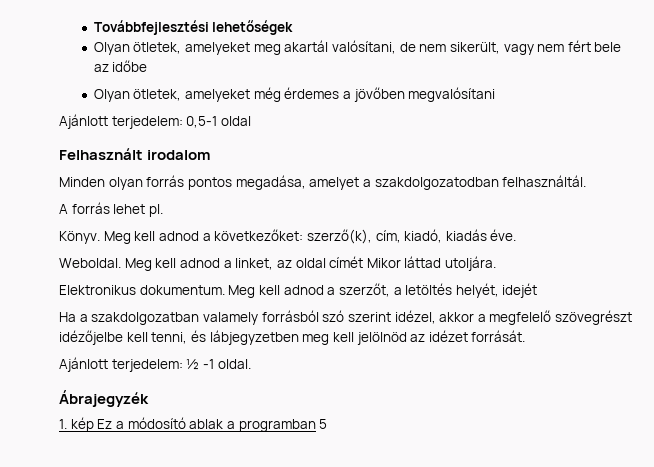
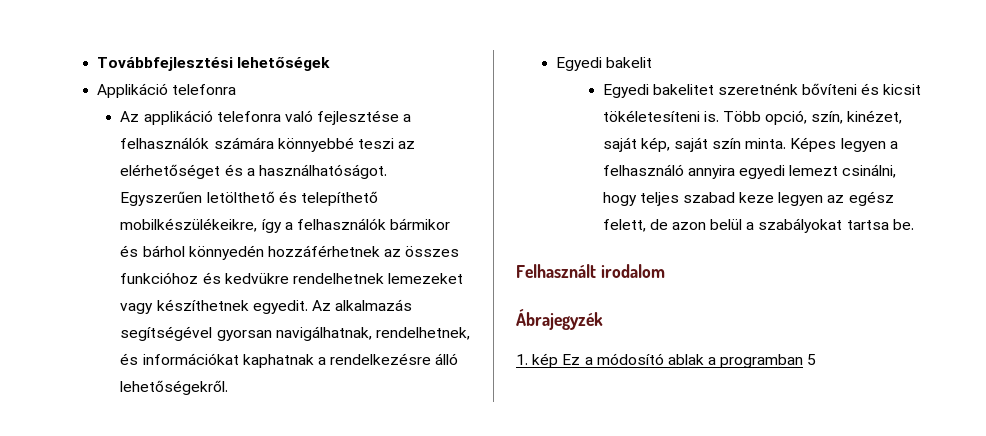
[93,40,622,55] [93,60,148,72] [93,87,496,102] [59,114,251,129] [59,148,211,160] [59,175,587,190] [59,202,163,217] [59,229,517,244] [59,256,497,271] [59,283,538,298] [59,310,633,325] [59,330,526,345] [59,357,251,372] Olyan ötletek, amelyeket meg akartál valósítani, de nem sikerült, vagy nem fért bele az időbe // Olyan ötletek, amelyeket még érdemes a jövőben megvalósítani // Ajánlott terjedelem: 0,5-1 oldal // Felhasznált irodalom // Minden olyan forrás pontos megadása, amelyet a szakdolgozatodban felhasználtál. // A forrás lehet pl. // Könyv. Meg kell adnod a következőket: szerző(k), cím, kiadó, kiadás éve. // Weboldal. Meg kell adnod a linket, az oldal címét Mikor láttad utoljára. // Elektronikus dokumentum. Meg kell adnod a szerzőt, a letöltés helyét, idejét // Ha a szakdolgozatban valamely forrásból szó szerint idézel, akkor a megfelelő szövegrészt idézőjelbe kell tenni, és lábjegyzetben meg kell jelölnöd az idézet forrását. // Ajánlott terjedelem: ½ -1 oldal. -> [97,83,237,98] [120,110,412,125] [120,137,416,152] [120,164,387,179] [120,191,378,206] [120,218,451,233] [120,245,460,260] [120,272,464,284] [120,299,413,314] [120,326,470,341] [120,353,459,368] [120,380,229,395] [556,57,653,71] [602,83,922,98] [602,110,903,125] [602,137,898,152] [602,164,897,179] [602,191,894,206] [602,218,914,233] [516,264,665,278] Applikáció telefonra // Az applikáció telefonra való fejlesztése a felhasználók számára könnyebbé teszi az elérhetőséget és a használhatóságot. Egyszerűen letölthető és telepíthető mobilkészülékeikre, így a felhasználók bármikor és bárhol könnyedén hozzáférhetnek az összes funkcióhoz és kedvükre rendelhetnek lemezeket vagy készíthetnek egyedit. Az alkalmazás segítségével gyorsan navigálhatnak, rendelhetnek, és információkat kaphatnak a rendelkezésre álló lehetőségekről. // Egyedi bakelit // Egyedi bakelitet szeretnénk bővíteni és kicsit tökéletesíteni is. Több opció, szín, kinézet, saját kép, saját szín minta. Képes legyen a felhasználó annyira egyedi lemezt csinálni, hogy teljes szabad keze legyen az egész felett, de azon belül a szabályokat tartsa be. // Felhasznált irodalom

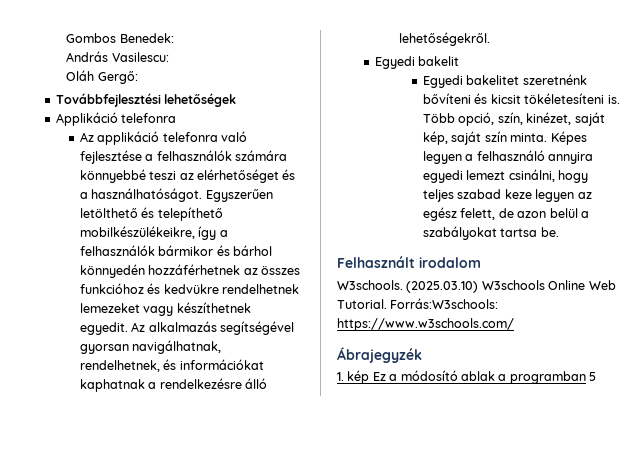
(97, 64) none -> [66,33,174,43] [66,51,169,62] [66,70,138,84] Gombos Benedek: // András Vasilescu: // Oláh Gergő: //
(665, 271) none -> [337,280,616,293] [337,298,499,309] [337,318,514,331] // W3schools. (2025.03.10) W3schools Online Web Tutorial. Forrás:W3schools: https://www.w3schools.com/

